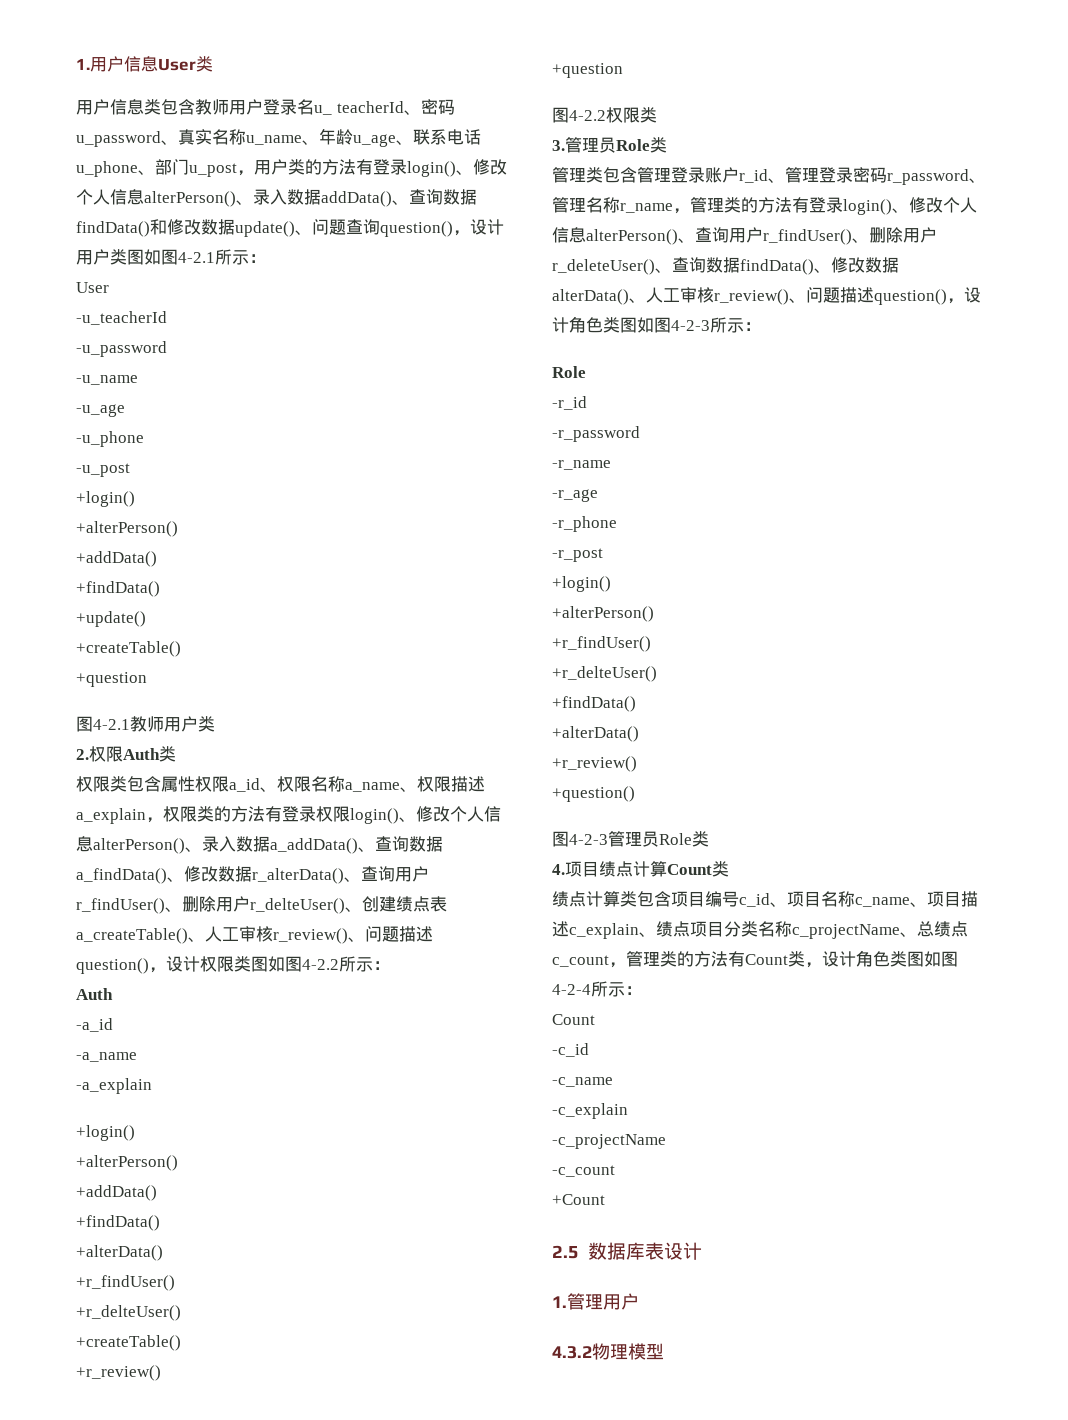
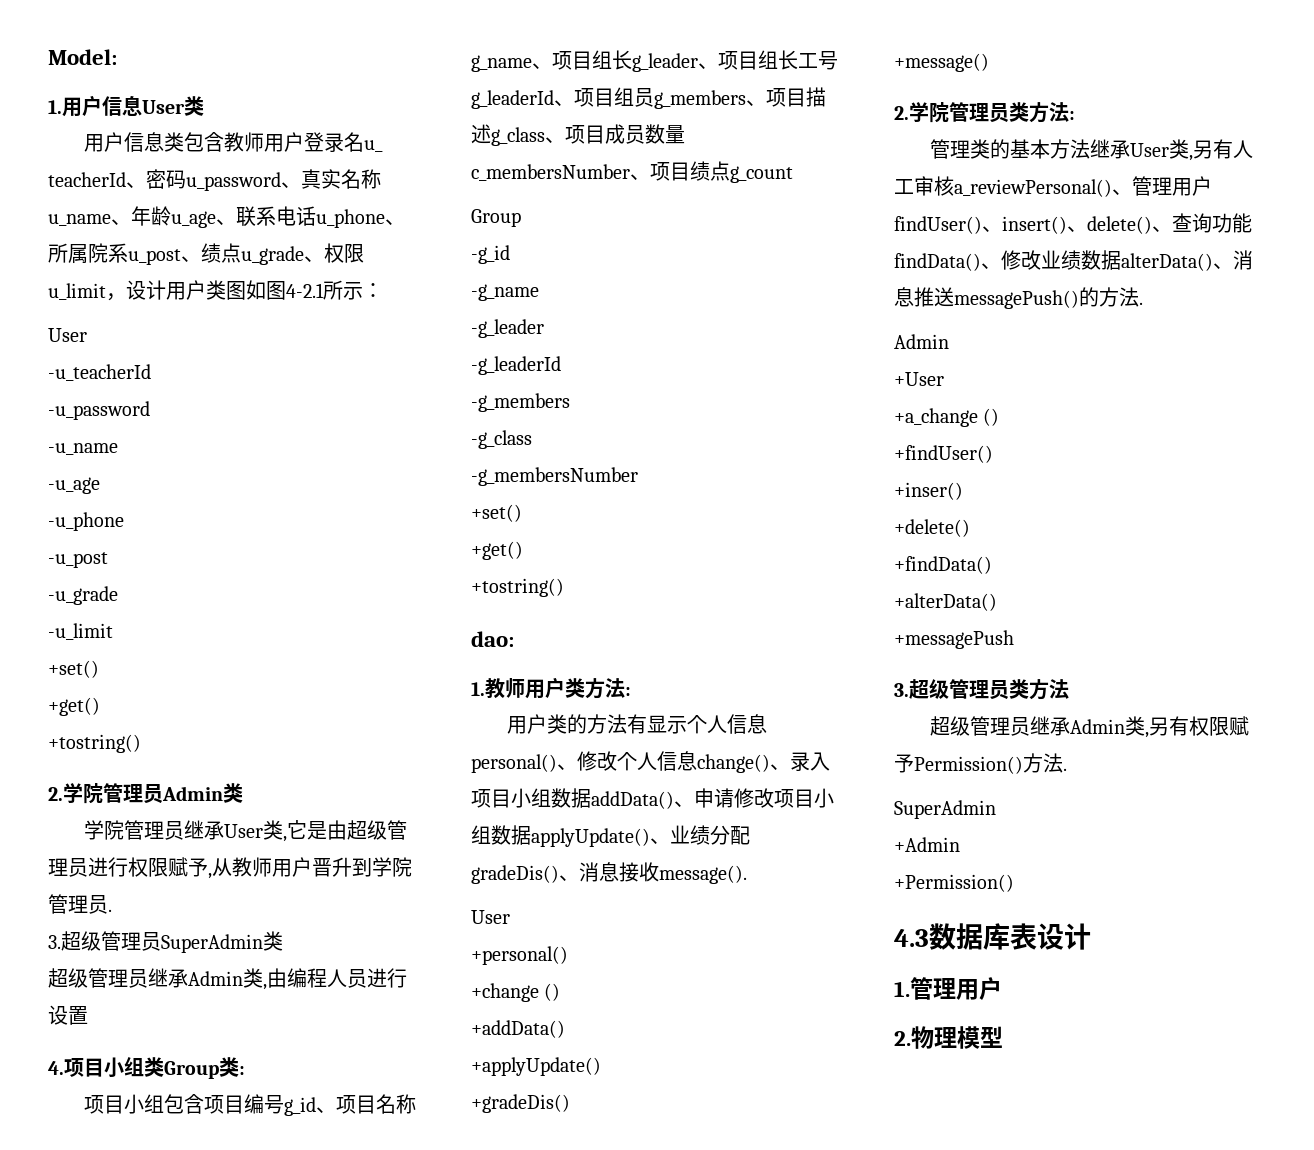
(76, 64) none -> [48,49,117,65] Model: //
[155,159,507,177] [76,189,477,207] [76,219,453,237] 部门u_post，用户类的方法有登录login()、修改个人信息alterPerson()、录入数据addData()、查询数据findData()和修改数据update()、问题查询question() -> [48,243,364,265] [48,283,106,300] 所属院系u_post、绩点u_grade、权限u_limit
[76,491,135,507] [76,521,178,537] [76,551,157,567] [76,581,160,597] [76,611,146,627] [76,641,181,657] [76,672,147,687] [76,716,215,732] [76,746,176,762] [76,776,485,792] [76,806,501,824] [76,836,443,854] [76,866,429,884] [76,896,447,914] [76,926,433,944] [76,956,390,974] [76,988,113,1000] [76,1018,113,1032] [76,1052,137,1062] [76,1078,152,1094] [76,1125,135,1141] [76,1155,178,1171] [76,1185,157,1201] [76,1215,160,1231] [76,1245,163,1261] [76,1275,175,1291] [76,1305,181,1321] [76,1335,181,1351] [76,1365,161,1381] [552,63,623,78] [552,107,657,123] [552,137,667,153] [552,167,986,185] [552,197,977,215] [552,227,937,245] [552,257,899,275] [552,287,981,305] [552,316,761,333] [552,366,586,378] [552,396,587,410] [552,426,640,442] [552,460,611,470] [552,489,598,502] [552,516,617,532] [552,548,603,562] [552,576,611,592] [552,606,654,622] [552,636,651,652] [552,666,657,682] [552,696,636,712] [552,726,639,742] [552,756,637,772] [552,786,635,802] [552,831,709,847] [552,861,729,877] [552,891,978,907] [552,921,968,939] [552,950,958,968] [552,981,642,997] [552,1014,595,1025] [552,1043,589,1057] [552,1077,613,1087] [552,1103,628,1119] [552,1134,666,1149] [552,1165,615,1177] [552,1194,605,1205] [552,1245,579,1259] +login() // +alterPerson() // +addData() // +findData() // +update() // +createTable() // +question // 图4-2.1教师用户类 // 2.权限Auth类 // 权限类包含属性权限a_id、权限名称a_name、权限描述a_explain，权限类的方法有登录权限login()、修改个人信息alterPerson()、录入数据a_addData()、查询数据a_findData()、修改数据r_alterData()、查询用户r_findUser()、删除用户r_delteUser()、创建绩点表a_createTable()、人工审核r_review()、问题描述question()，设计权限类图如图4-2.2所示： // Auth // -a_id // -a_name // -a_explain // +login() // +alterPerson() // +addData() // +findData() // +alterData() // +r_findUser() // +r_delteUser() // +createTable() // +r_review() // +question // 图4-2.2权限类 // 3.管理员Role类 // 管理类包含管理登录账户r_id、管理登录密码r_password、管理名称r_name，管理类的方法有登录login()、修改个人信息alterPerson()、查询用户r_findUser()、删除用户r_deleteUser()、查询数据findData()、修改数据alterData()、人工审核r_review()、问题描述question()，设计角色类图如图4-2-3所示： // Role // -r_id // -r_password // -r_name // -r_age // -r_phone // -r_post // +login() // +alterPerson() // +r_findUser() // +r_delteUser() // +findData() // +alterData() // +r_review() // +question() // 图4-2-3管理员Role类 // 4.项目绩点计算Count类 // 绩点计算类包含项目编号c_id、项目名称c_name、项目描述c_explain、绩点项目分类名称c_projectName、总绩点c_count，管理类的方法有Count类，设计角色类图如图4-2-4所示： // Count // -c_id // -c_name // -c_explain // -c_projectName // -c_count // +Count // 2.5 -> [48,586,118,605] [48,623,113,640] [48,660,99,678] [48,697,100,716] [48,734,141,753] [48,783,243,804] [83,820,407,842] [48,857,412,879] [48,894,112,914] [48,931,283,953] [48,968,407,990] [48,1005,88,1025] [48,1057,245,1079] [83,1094,416,1116] [471,50,838,72] [471,87,826,109] [471,124,685,146] [471,161,793,183] [471,209,521,227] [471,245,510,264] [471,284,539,301] [471,319,544,338] [471,356,561,375] [471,393,570,412] [471,430,532,449] [471,467,638,486] [471,504,522,522] [471,541,523,560] [471,578,564,597] [471,631,514,647] [471,677,631,699] [506,714,767,734] [471,751,830,773] [471,788,834,809] [471,825,750,847] [471,862,747,884] [471,910,510,924] [471,946,568,965] [471,983,561,1002] [471,1020,565,1038] [471,1057,601,1076] [471,1094,570,1113] [894,53,989,72] [894,102,1075,123] [929,139,1253,161] [894,176,1212,197] [894,213,1252,234] [894,250,1253,271] [894,287,1143,309] [894,334,949,349] [894,372,944,386] [894,408,1000,427] [894,445,993,463] [894,482,963,500] [894,519,970,537] [894,556,992,574] [894,593,997,611] [894,630,1014,649] [894,679,1069,700] [929,716,1249,738] [894,753,1067,774] [894,800,996,819] [894,837,960,852] [894,874,1014,892] [894,929,929,947] -u_grade // -u_limit // +set() // +get() // +tostring() // 2.学院管理员Admin类 // 学院管理员继承User类,它是由超级管理员进行权限赋予,从教师用户晋升到学院管理员. // 3.超级管理员SuperAdmin类 // 超级管理员继承Admin类,由编程人员进行设置 // 4.项目小组类Group类: // 项目小组包含项目编号g_id、项目名称g_name、项目组长g_leader、项目组长工号g_leaderId、项目组员g_members、项目描述g_class、项目成员数量c_membersNumber、项目绩点g_count // Group // -g_id // -g_name // -g_leader // -g_leaderId // -g_members // -g_class // -g_membersNumber // +set() // +get() // +tostring() // dao: // 1.教师用户类方法: // 用户类的方法有显示个人信息personal()、修改个人信息change()、录入项目小组数据addData()、申请修改项目小组数据applyUpdate()、业绩分配gradeDis()、消息接收message(). // User // +personal() // +change () // +addData() // +applyUpdate() // +gradeDis() // +message() // 2.学院管理员类方法: // 管理类的基本方法继承User类,另有人工审核a_reviewPersonal()、管理用户findUser()、insert()、delete()、查询功能findData()、修改业绩数据alterData()、消息推送messagePush()的方法. // Admin // +User // +a_change () // +findUser() // +inser() // +delete() // +findData() // +alterData() // +messagePush // 3.超级管理员类方法 // 超级管理员继承Admin类,另有权限赋予Permission()方法. // SuperAdmin // +Admin // +Permission() // 4.3
[552,1346,592,1359] 4.3.2 -> [894,1031,911,1046] 2.

